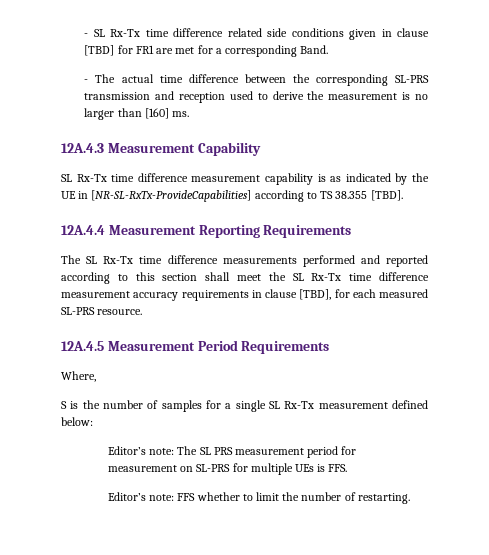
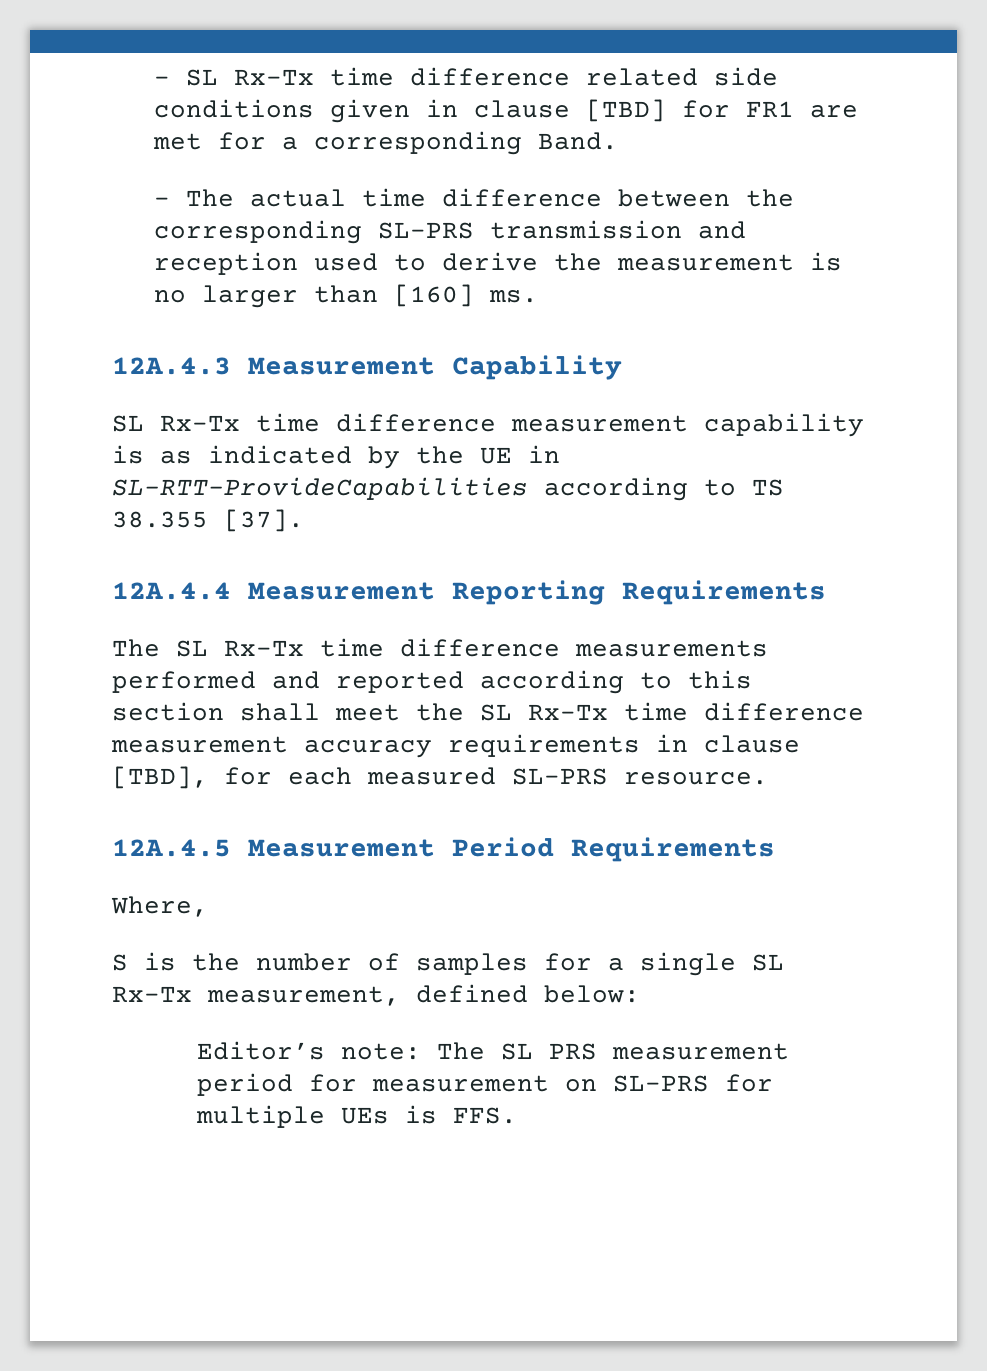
[91,190,252,202] [NR-SL-RxTx-ProvideCapabilities] -> [112,477,528,500] SL-RTT-ProvideCapabilities
[370,190,403,201] [TBD]. -> [224,509,304,532] [37].
[318,402,388,409] measurement -> [207,986,400,1006] measurement,
[107,492,410,504] // Editor’s note: FFS whether to limit the number of restarting. -> (517, 1115) none

